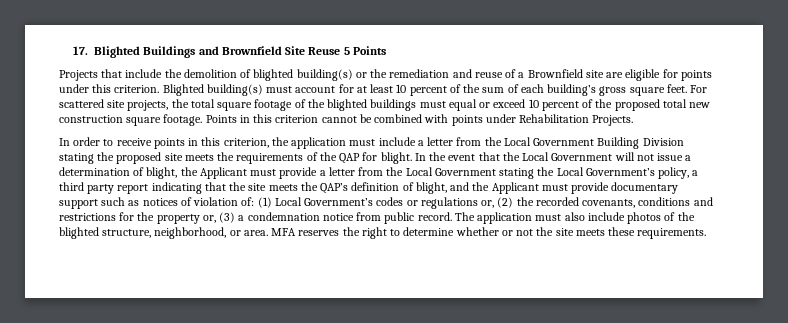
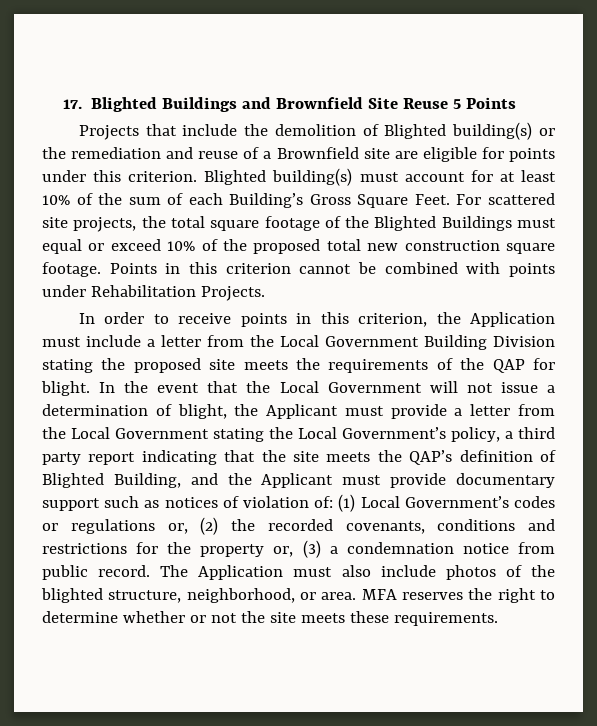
[253,69,294,81] blighted -> [384,124,447,139] Blighted
[396,84,447,96] 10 percent -> [42,195,70,205] 10%
[547,84,687,96] building’s gross square feet. -> [229,193,450,208] Building’s Gross Square Feet.
[327,99,417,111] blighted buildings -> [374,216,512,231] Blighted Buildings
[528,99,579,111] 10 percent -> [167,241,196,251] 10%
[291,137,347,149] application -> [469,312,555,327] Application
[415,182,447,194] blight, -> [42,473,181,488] Blighted Building,
[477,212,533,224] application -> [198,565,284,580] Application

